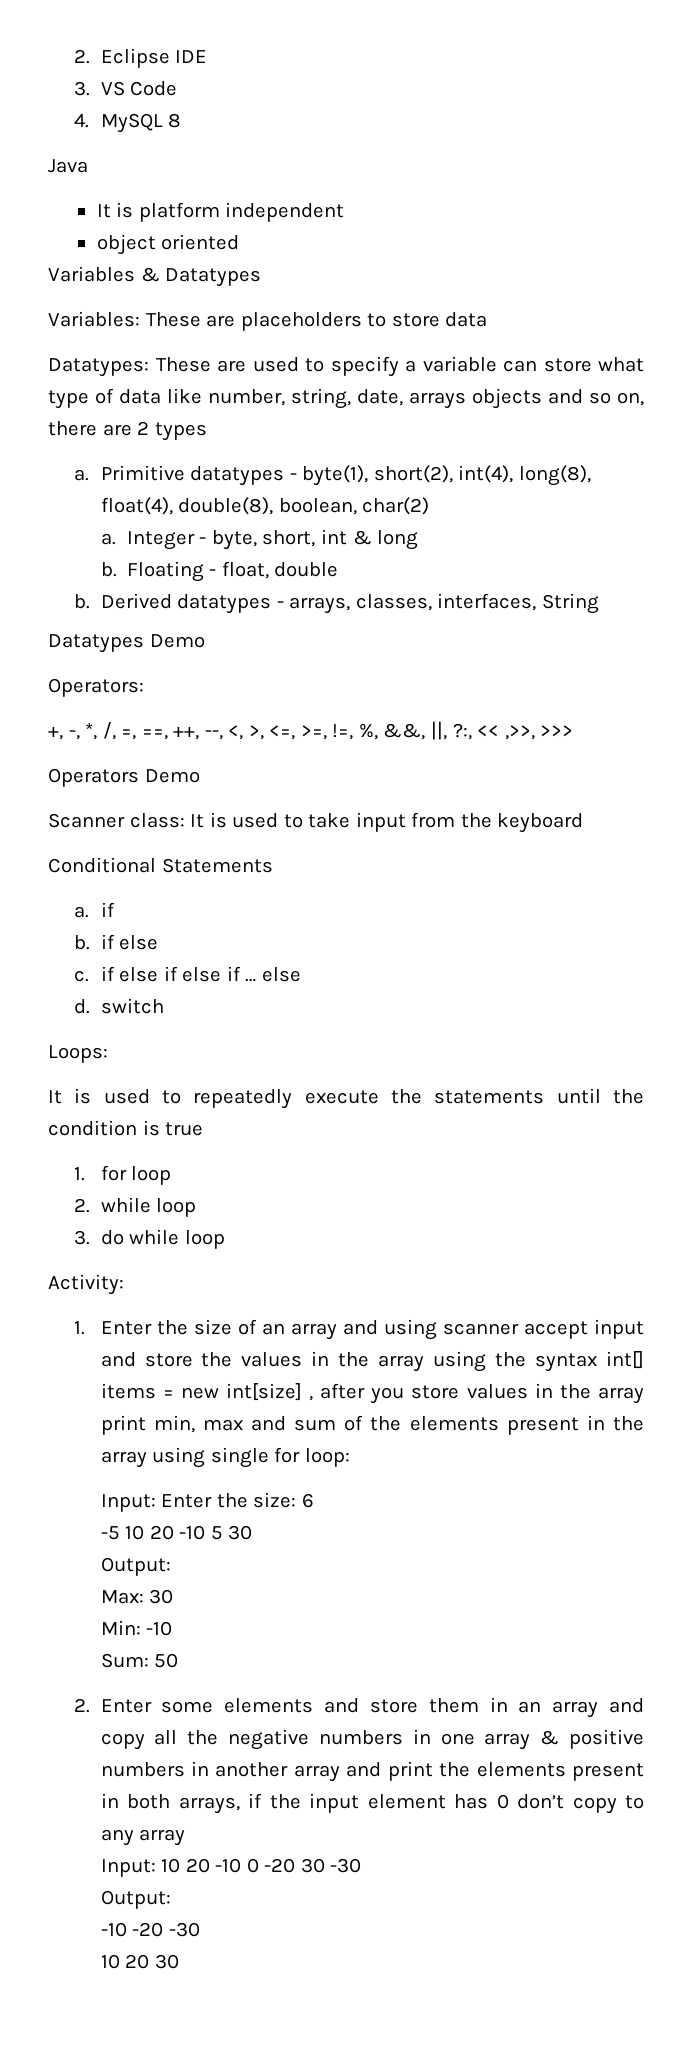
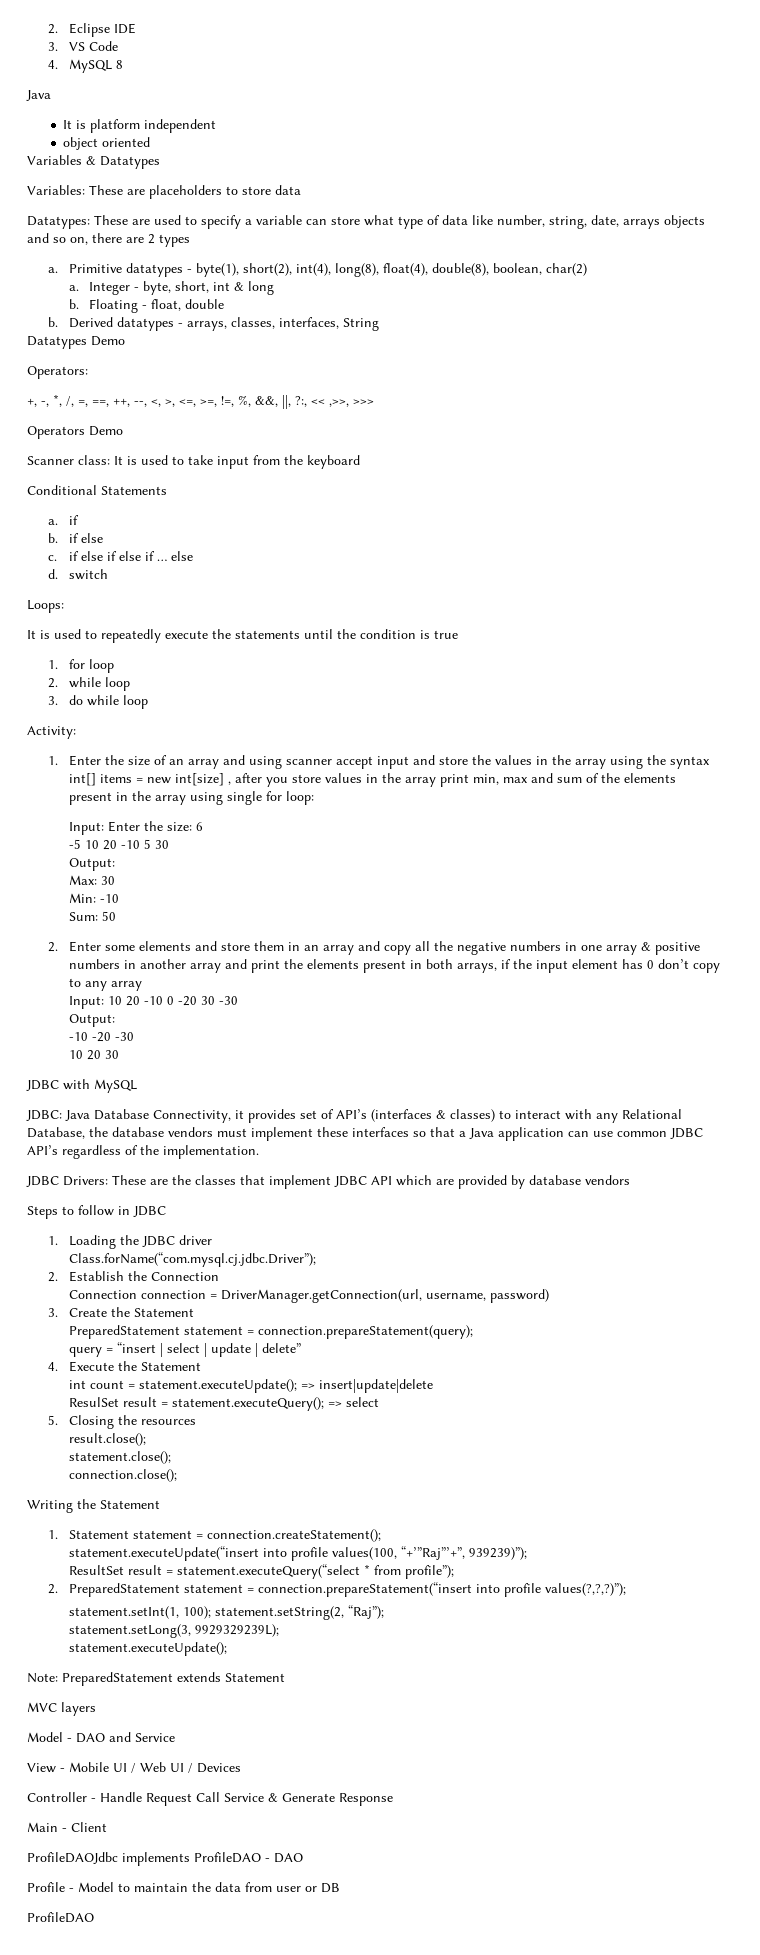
(179, 1961) none -> [26,1079,137,1093] [26,1109,682,1123] [27,1127,703,1141] [27,1145,259,1159] [26,1175,630,1189] [27,1205,166,1219] [47,1235,212,1249] [68,1252,316,1267] [47,1271,219,1282] [68,1289,549,1303] [47,1307,194,1317] [68,1325,473,1339] [68,1342,301,1357] [47,1361,201,1372] [68,1379,433,1393] [68,1397,379,1411] [47,1415,196,1429] [68,1433,146,1446] [68,1451,171,1464] [68,1469,177,1482] [27,1499,160,1513] [47,1529,381,1542] [68,1546,527,1561] [68,1564,454,1579] [47,1582,626,1597] [68,1605,384,1620] [68,1624,279,1638] [68,1642,227,1656] [27,1672,285,1686] [27,1702,96,1716] [27,1732,175,1743] [27,1762,241,1773] [27,1792,393,1806] [27,1822,107,1832] [27,1852,303,1866] [27,1882,340,1893] [27,1912,94,1923] // JDBC with MySQL // JDBC: Java Database Connectivity, it provides set of API’s (interfaces & classes) to interact with any Relational Database, the database vendors must implement these interfaces so that a Java application can use common JDBC API’s regardless of the implementation. // JDBC Drivers: These are the classes that implement JDBC API which are provided by database vendors // Steps to follow in JDBC // 1. Loading the JDBC driver // Class.forName(“com.mysql.cj.jdbc.Driver”); // 2. Establish the Connection // Connection connection = DriverManager.getConnection(url, username, password) // 3. Create the Statement // PreparedStatement statement = connection.prepareStatement(query); // query = “insert | select | update | delete” // 4. Execute the Statement // int count = statement.executeUpdate(); => insert|update|delete // ResulSet result = statement.executeQuery(); => select // 5. Closing the resources // result.close(); // statement.close(); // connection.close(); // Writing the Statement // 1. Statement statement = connection.createStatement(); // statement.executeUpdate(“insert into profile values(100, “+’”Raj”’+”, 939239)”); // ResultSet result = statement.executeQuery(“select * from profile”); // 2. PreparedStatement statement = connection.prepareStatement(“insert into profile values(?,?,?)”); // statement.setInt(1, 100); statement.setString(2, “Raj”); // statement.setLong(3, 9929329239L); // statement.executeUpdate(); // Note: PreparedStatement extends Statement // MVC layers // Model - DAO and Service // View - Mobile UI / Web UI / Devices // Controller - Handle Request Call Service & Generate Response // Main - Client // ProfileDAOJdbc implements ProfileDAO - DAO // Profile - Model to maintain the data from user or DB // ProfileDAO

